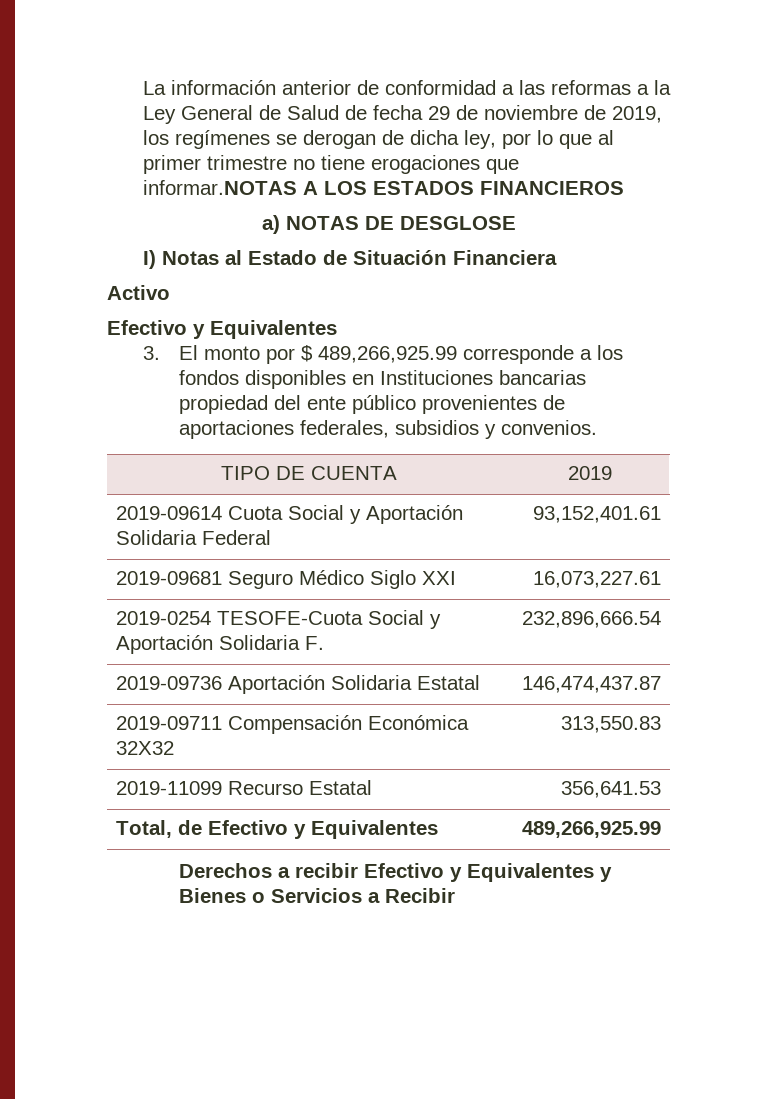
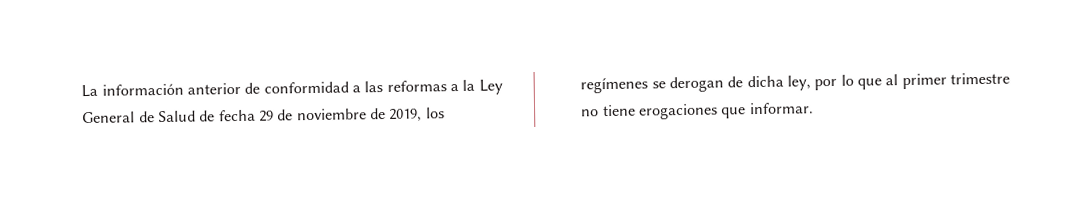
[142,180,624,195] [261,215,516,234] [142,250,557,269] [107,285,170,300] [107,320,337,339] [142,345,623,364] [178,370,586,389] [178,395,565,414] [178,420,597,439] [221,466,397,480] [568,466,612,480] [116,505,464,524] [116,530,272,545] [532,506,661,523] [116,570,457,589] [532,571,661,588] [116,610,442,629] [116,635,325,654] [521,611,661,628] [116,675,481,694] [521,676,661,693] [116,715,470,734] [116,741,175,755] [560,716,661,733] [116,780,373,795] [560,781,661,798] [116,820,439,839] [521,821,661,838] [178,863,612,882] [178,888,455,903] informar.NOTAS A LOS ESTADOS FINANCIEROS // a) NOTAS DE DESGLOSE // I) Notas al Estado de Situación Financiera // Activo // Efectivo y Equivalentes // 3. El monto por $ 489,266,925.99 corresponde a los fondos disponibles en Instituciones bancarias propiedad del ente público provenientes de aportaciones federales, subsidios y convenios. // TIPO DE CUENTA | 2019 // 2019-09614 Cuota Social y Aportación Solidaria Federal | 93,152,401.61 // 2019-09681 Seguro Médico Siglo XXI | 16,073,227.61 // 2019-0254 TESOFE-Cuota Social y Aportación Solidaria F. | 232,896,666.54 // 2019-09736 Aportación Solidaria Estatal | 146,474,437.87 // 2019-09711 Compensación Económica 32X32 | 313,550.83 // 2019-11099 Recurso Estatal | 356,641.53 // Total, de Efectivo y Equivalentes | 489,266,925.99 // Derechos a recibir Efectivo y Equivalentes y Bienes o Servicios a Recibir -> [748,102,814,115] informar.

